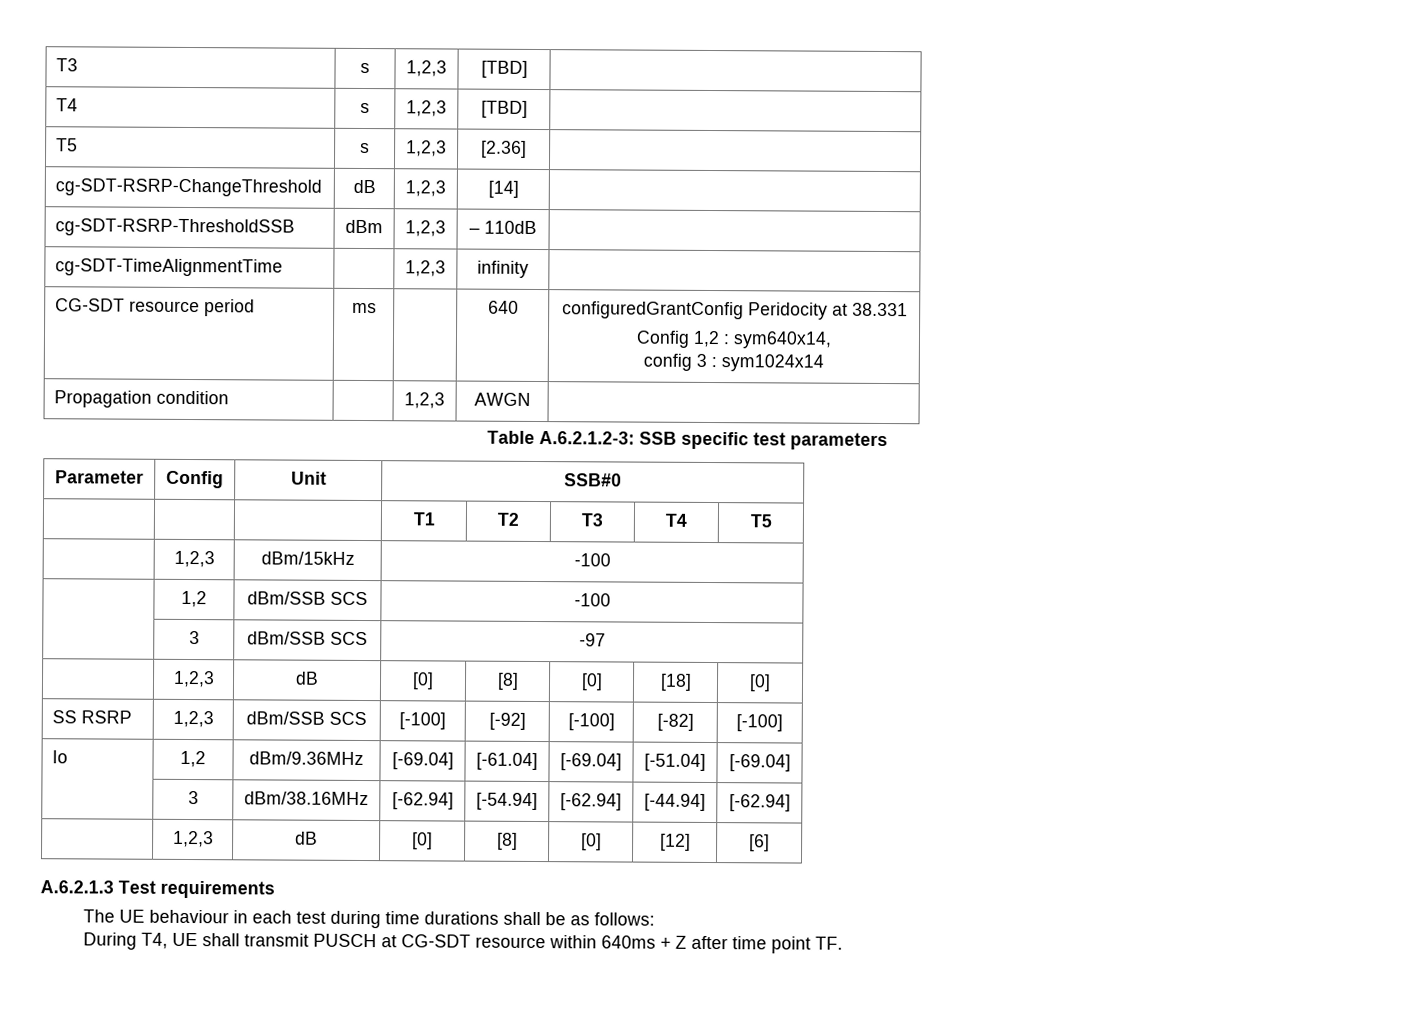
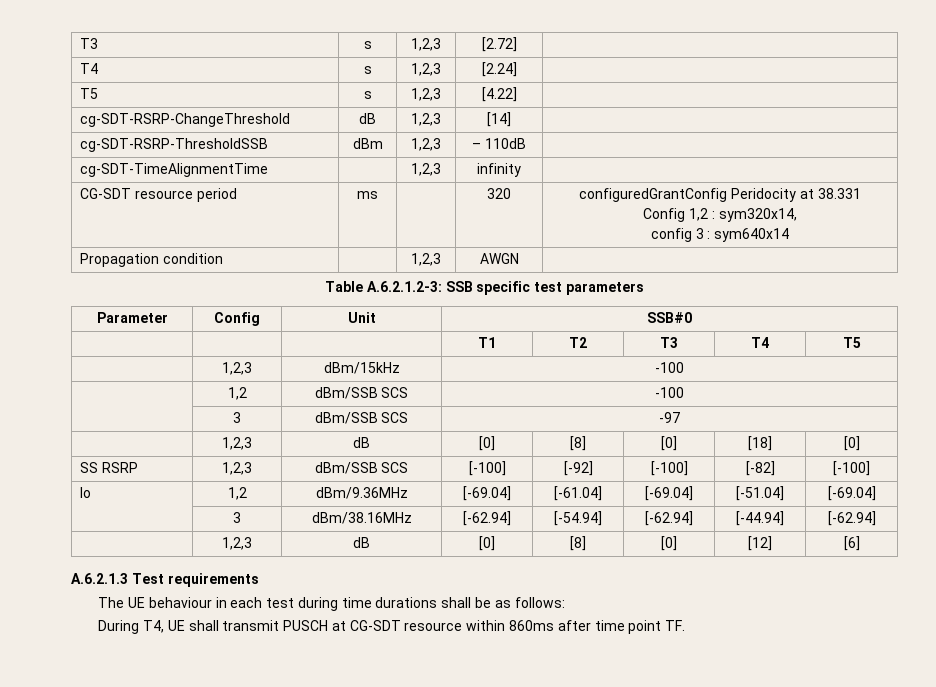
[480,60,528,78] [TBD] -> [481,37,517,52] [2.72]
[480,100,528,118] [TBD] -> [481,62,517,77] [2.24]
[481,140,527,158] [2.36] -> [481,87,517,102] [4.22]
[487,300,519,314] 640 -> [487,188,511,199] 320
[733,331,832,349] sym640x14, -> [718,208,797,222] sym320x14,
[721,354,824,372] sym1024x14 -> [714,228,790,242] sym640x14
[601,935,688,949] 640ms + Z -> [508,620,554,631] 860ms

